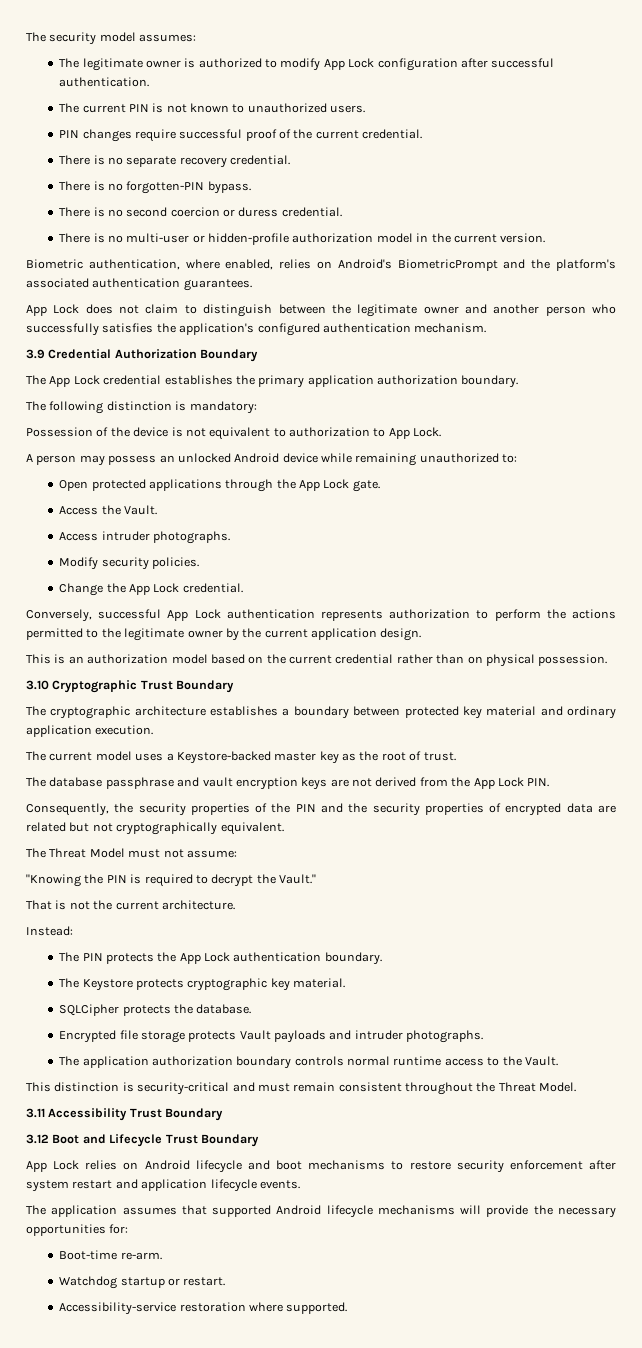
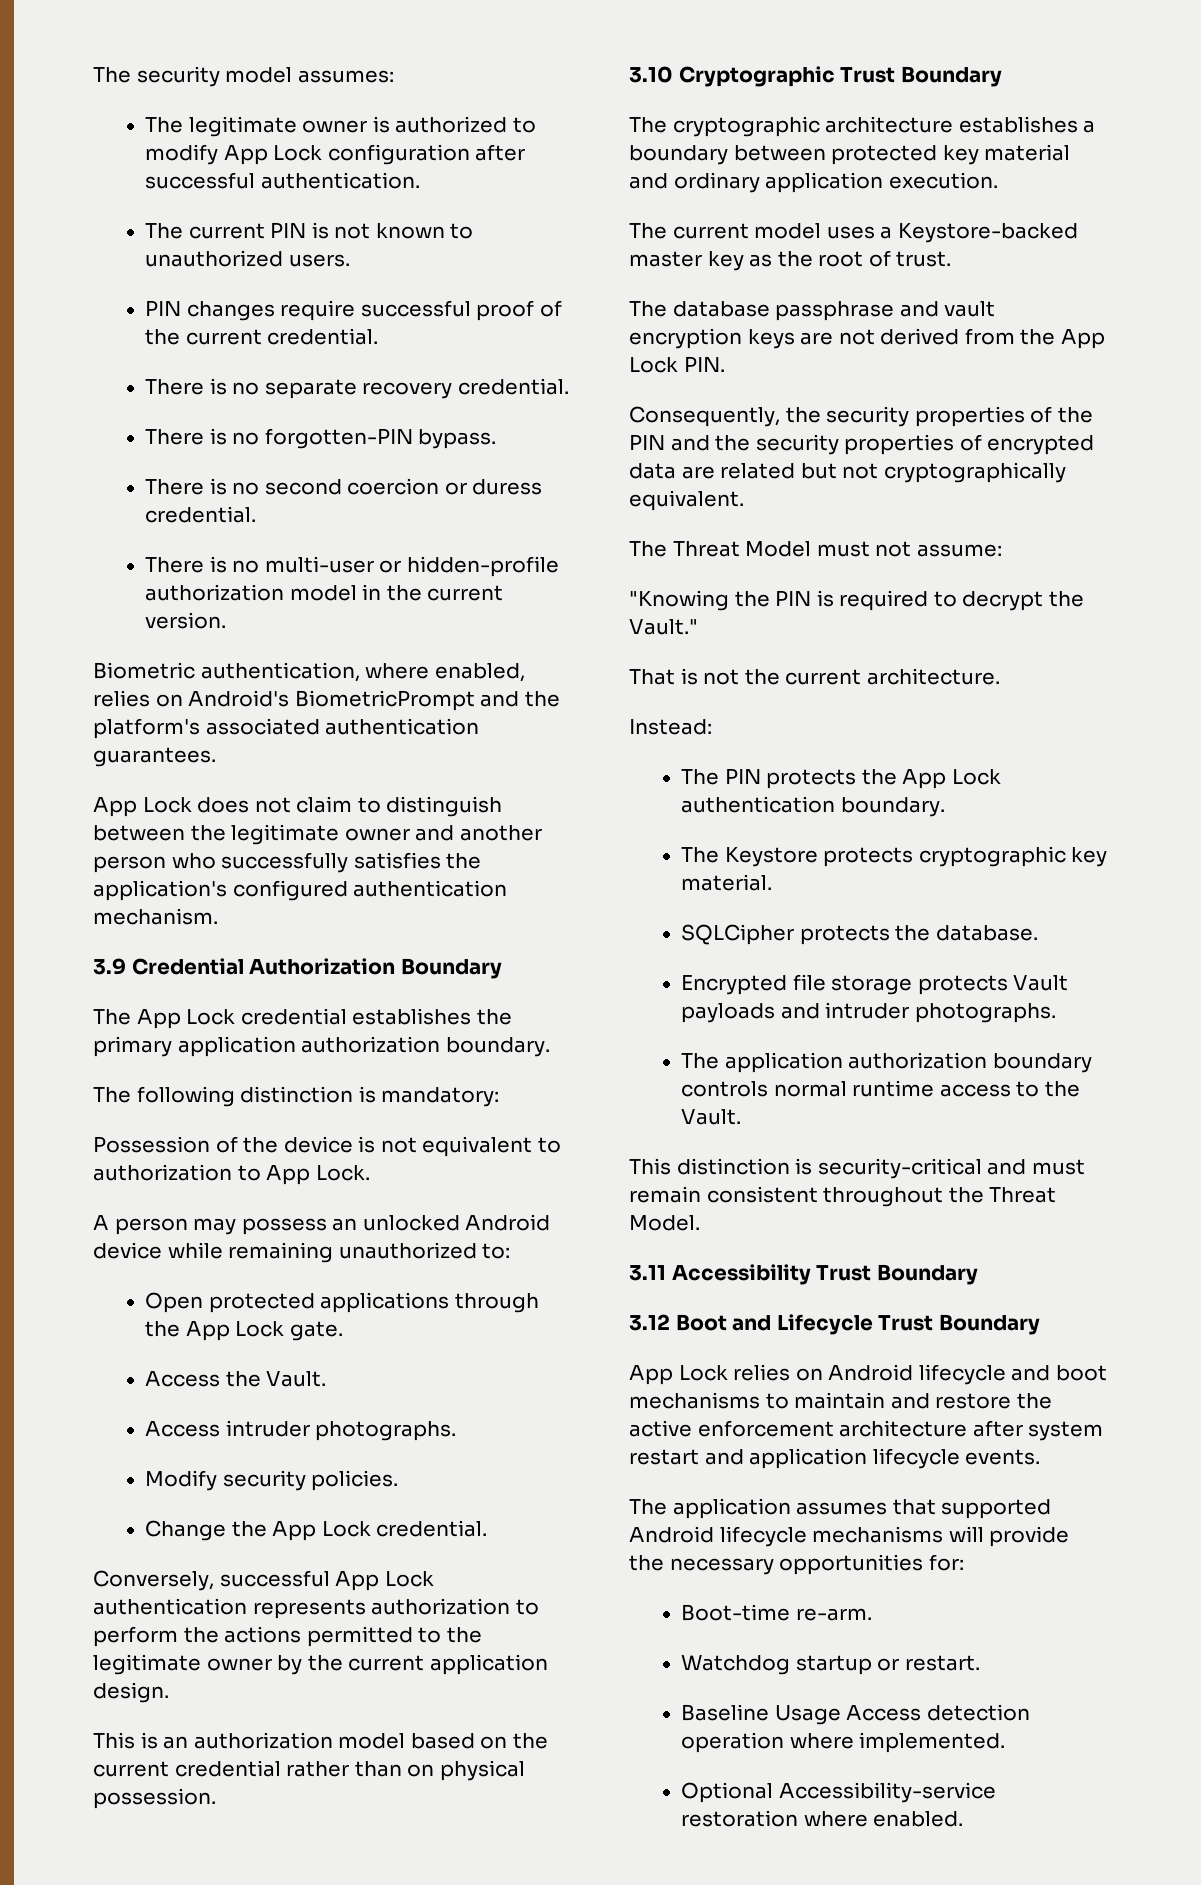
[409,1160,583,1173] restore security enforcement -> [794,1392,1052,1409] [629,1420,968,1437] maintain and restore the active enforcement architecture
(226, 1281) none -> [681,1704,1030,1725] [681,1732,1006,1753] [681,1782,774,1803] Baseline Usage Access detection operation where implemented. // Optional
[286,1302,348,1314] supported. -> [873,1811,964,1827] enabled.

